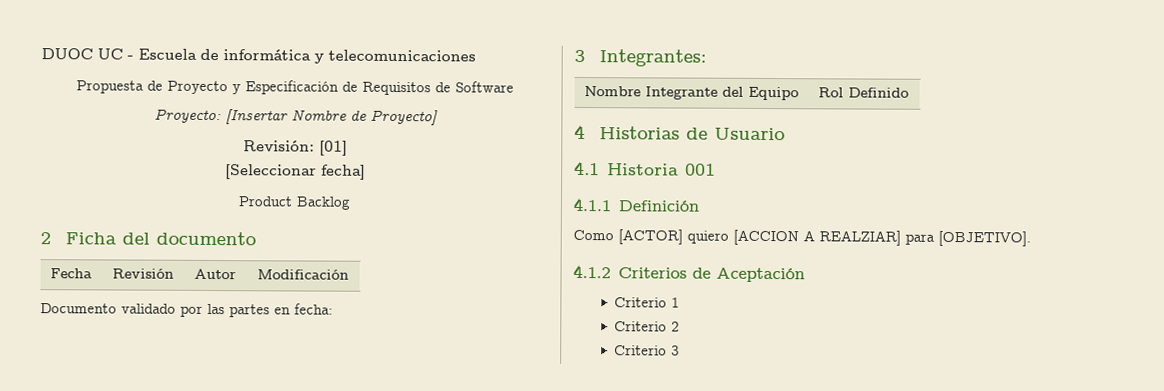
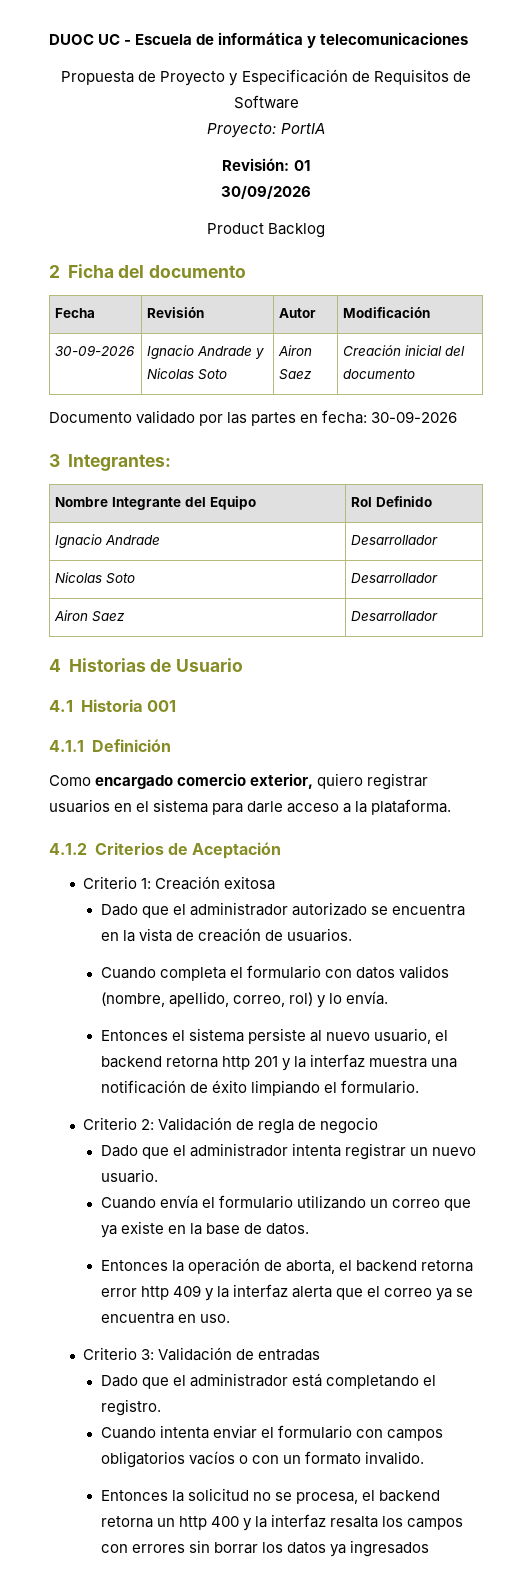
[224,109,438,126] [242,140,348,156] [224,164,366,180] [Insertar Nombre de Proyecto] // Revisión: [01] // [Seleccionar fecha] -> [280,123,325,134] [222,158,310,171] [221,185,311,199] PortIA // Revisión: 01 // 30/09/2026
(350, 274) none -> [55,345,136,356] [147,345,265,359] [147,368,228,380] [278,345,313,356] [279,369,313,380] [343,345,466,356] [343,369,416,379] // 30-09-2026 | Ignacio Andrade y Nicolas Soto | Airon Saez | Creación inicial del documento
(333, 309) none -> [371,411,458,423] 30-09-2026
(910, 92) none -> [55,534,161,548] [351,535,439,545] [55,572,136,584] [351,573,439,583] [54,610,126,622] [351,611,439,621] // Ignacio Andrade | Desarrollador // Nicolas Soto | Desarrollador // Airon Saez | Desarrollador
[618,229,1031,247] [ACTOR] quiero [ACCION A REALZIAR] para [OBJETIVO]. -> [95,773,429,790] [49,799,452,815] encargado comercio exterior, quiero registrar usuarios en el sistema para darle acceso a la plataforma.
[671,297,681,308] [614,321,681,332] [614,345,681,356] 1 // Criterio 2 // Criterio 3 -> [141,876,276,890] [100,902,466,918] [100,928,353,942] [100,965,450,981] [100,991,389,1008] [100,1028,449,1044] [100,1054,458,1071] [100,1080,420,1096] [83,1117,379,1134] [100,1143,477,1160] [100,1169,158,1183] [100,1195,472,1211] [100,1221,310,1238] [100,1258,474,1274] [100,1284,474,1301] [100,1312,230,1324] [83,1347,321,1361] [100,1373,437,1389] [100,1399,161,1416] [100,1425,444,1441] [100,1451,425,1468] [100,1488,441,1504] [100,1514,464,1531] [100,1540,430,1557] 1: Creación exitosa // Dado que el administrador autorizado se encuentra en la vista de creación de usuarios. // Cuando completa el formulario con datos validos (nombre, apellido, correo, rol) y lo envía. // Entonces el sistema persiste al nuevo usuario, el backend retorna http 201 y la interfaz muestra una notificación de éxito limpiando el formulario. // Criterio 2: Validación de regla de negocio // Dado que el administrador intenta registrar un nuevo usuario. // Cuando envía el formulario utilizando un correo que ya existe en la base de datos. // Entonces la operación de aborta, el backend retorna error http 409 y la interfaz alerta que el correo ya se encuentra en uso. // Criterio 3: Validación de entradas // Dado que el administrador está completando el registro. // Cuando intenta enviar el formulario con campos obligatorios vacíos o con un formato invalido. // Entonces la solicitud no se procesa, el backend retorna un http 400 y la interfaz resalta los campos con errores sin borrar los datos ya ingresados

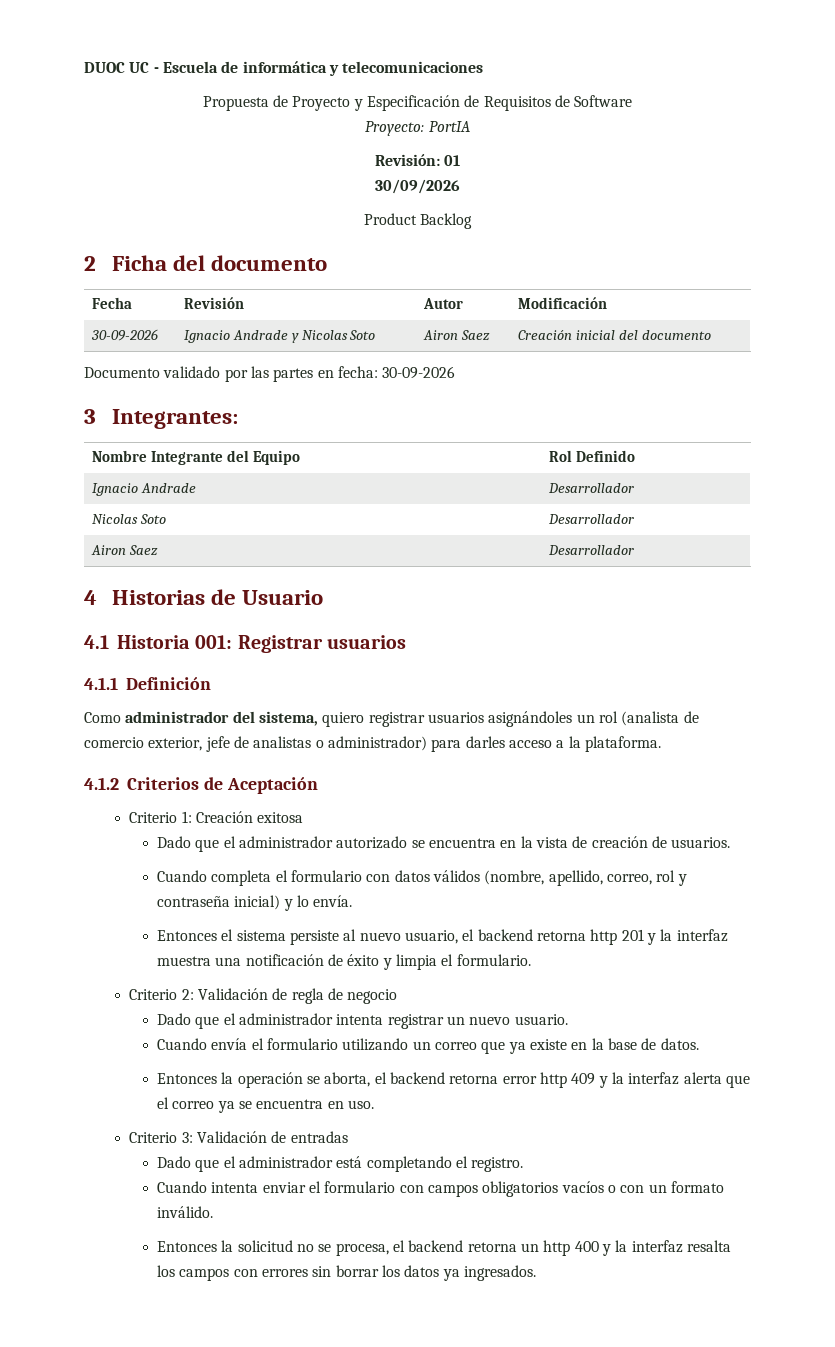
[146,700,176,712] 001 -> [195,635,407,653] 001: Registrar usuarios
[95,773,429,790] [49,799,284,815] encargado comercio exterior, quiero registrar usuarios en el sistema para darle -> [125,711,699,727] [84,736,505,752] administrador del sistema, quiero registrar usuarios asignándoles un rol (analista de comercio exterior, jefe de analistas o administrador) para darles
[399,965,450,979] validos -> [433,870,481,882] válidos
[288,992,313,1006] rol) -> [656,870,687,886] [157,895,281,910] rol y contraseña inicial)
[250,1080,320,1096] limpiando -> [382,954,438,970] y limpia
[263,1260,282,1271] de -> [307,1076,321,1084] se
[365,1451,425,1465] invalido. -> [157,1206,214,1218] inválido.
[350,1540,430,1557] ingresados -> [464,1265,537,1281] ingresados.

